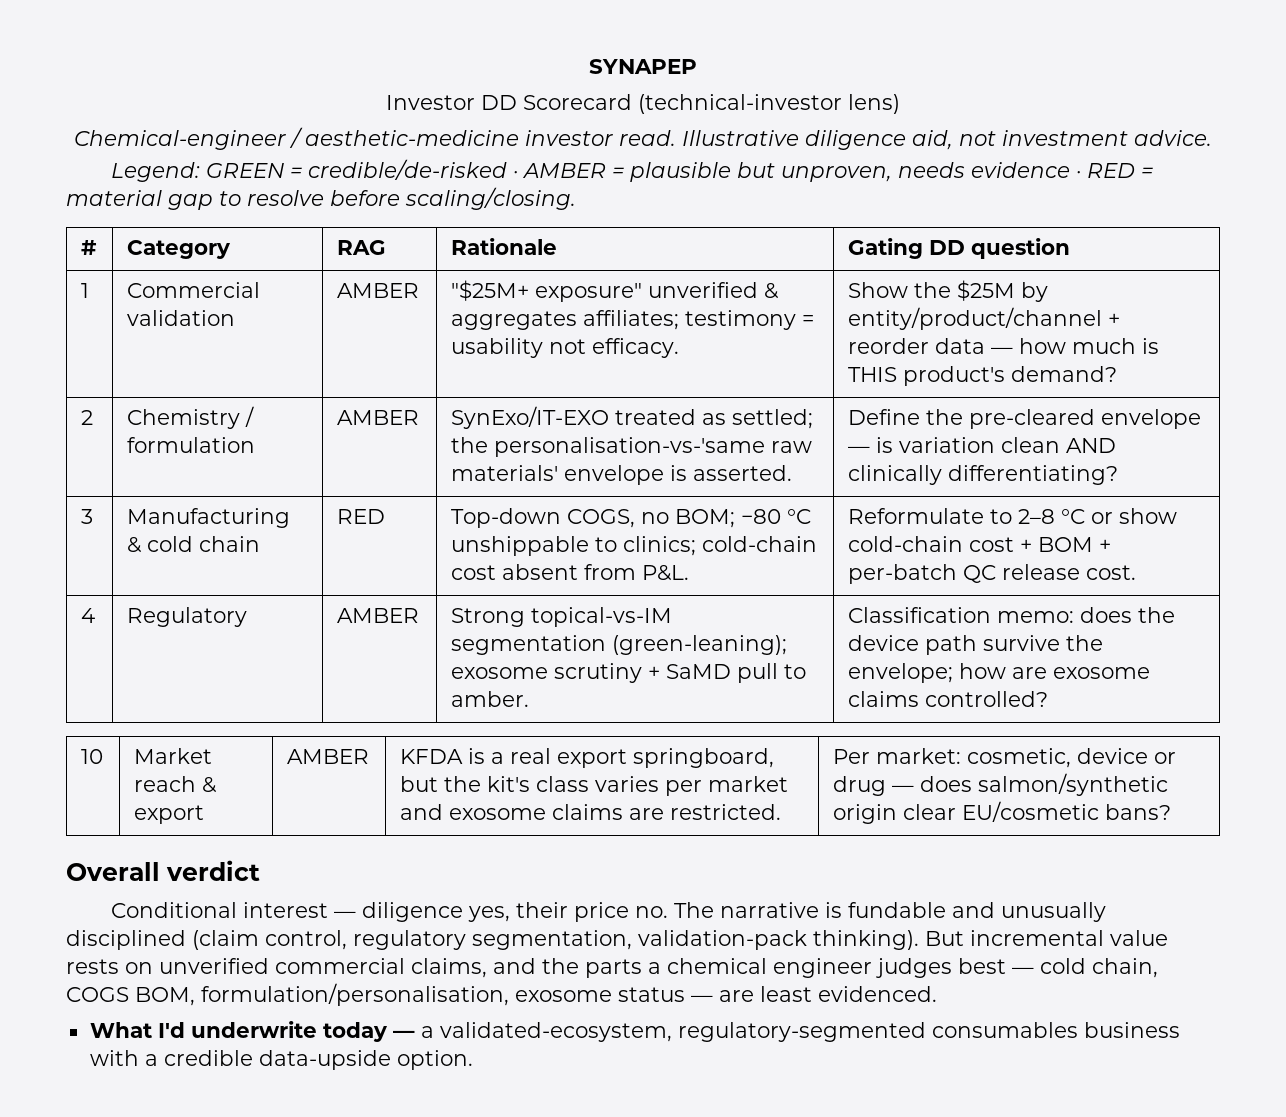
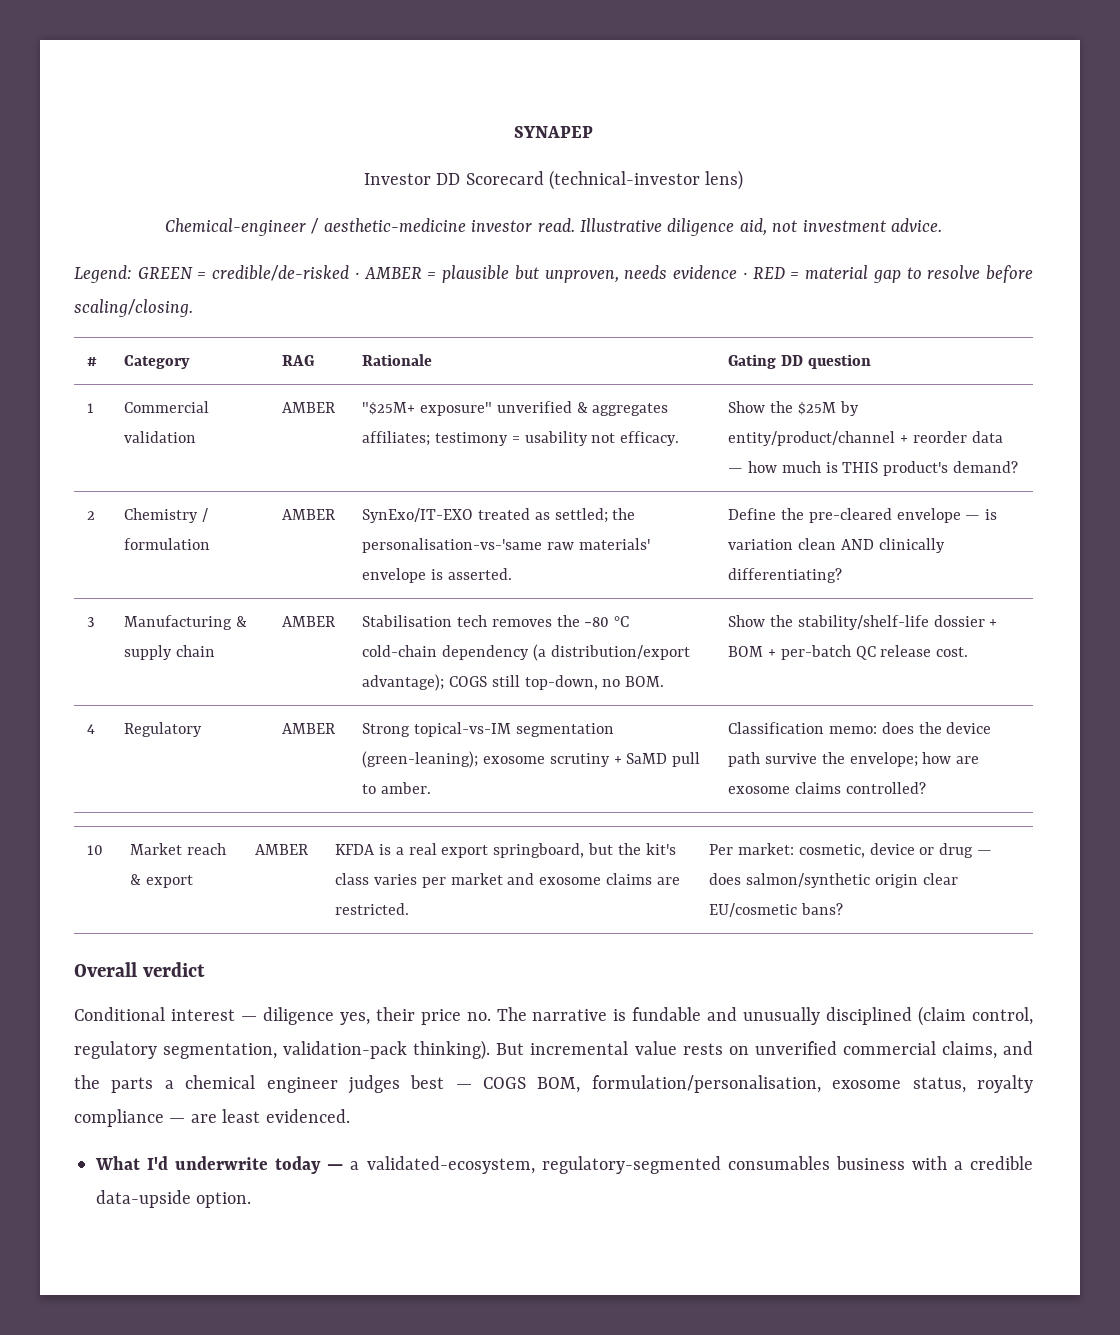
[147,536,194,552] cold -> [124,645,173,660] supply
[337,509,386,524] [451,508,812,528] [451,536,818,556] [451,564,690,581] [848,508,1178,524] [848,536,1015,552] RED | Top-down COGS, no BOM; −80 °C unshippable to clinics; cold-chain cost absent from P&L. | Reformulate to 2–8 °C or show cold-chain cost -> [282,616,336,627] [362,615,630,627] [362,644,690,661] [362,674,665,691] [728,615,985,630] AMBER | Stabilisation tech removes the −80 °C cold-chain dependency (a distribution/export advantage); COGS still top-down, no BOM. | Show the stability/shelf-life dossier
[1040,958,1158,978] cold chain, -> (472, 1086) none
[618,987,685,1002] status -> [912,1075,1033,1093] [74,1109,164,1127] status, royalty compliance

